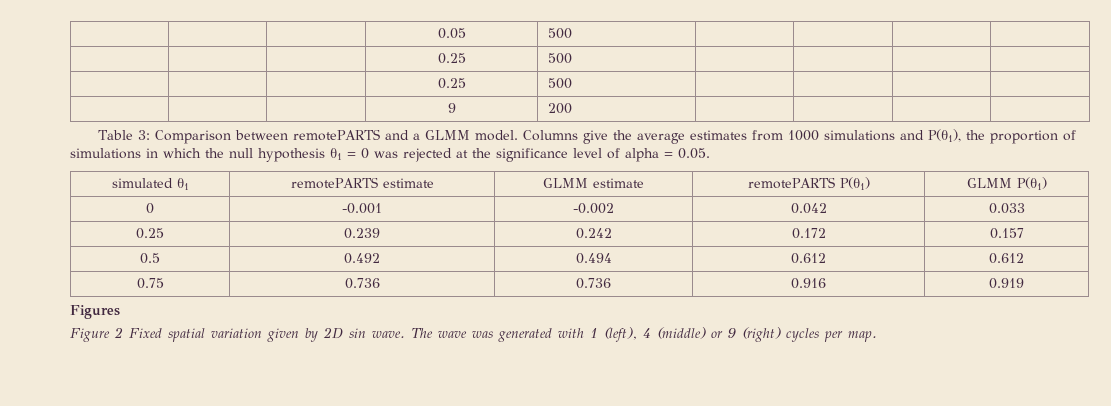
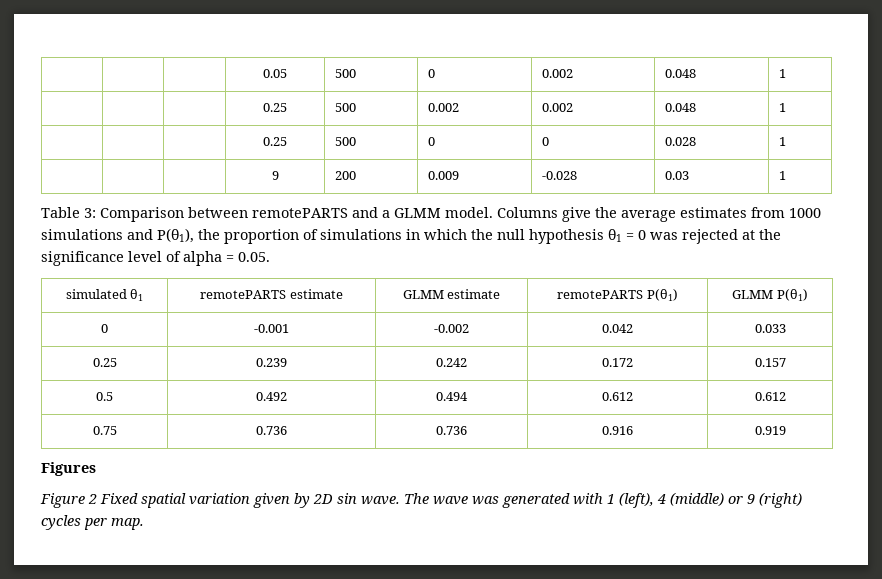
[437,53,466,64] [548,53,573,64] [437,78,466,89] [548,78,573,89] [447,103,456,113] [548,103,573,114] | | | // | | | 0.25 | 500 | | | | // | | | 0.25 | 500 | | | | // | | | 9 | 200 | | | | -> [427,69,435,78] [541,69,573,78] [664,69,696,78] [778,69,786,78] [263,103,287,112] [334,103,356,112] [427,103,459,112] [541,103,573,112] [664,103,696,112] [778,103,786,112] [263,137,287,146] [334,137,356,146] [427,137,435,146] [541,137,549,146] [664,137,696,146] [778,137,786,146] [271,171,279,180] [334,171,356,180] [427,171,459,180] [541,171,577,180] [664,171,689,180] [778,171,786,180] 0 | 0.002 | 0.048 | 1 // | | | 0.25 | 500 | 0.002 | 0.002 | 0.048 | 1 // | | | 0.25 | 500 | 0 | 0 | 0.028 | 1 // | | | 9 | 200 | 0.009 | -0.028 | 0.03 | 1

